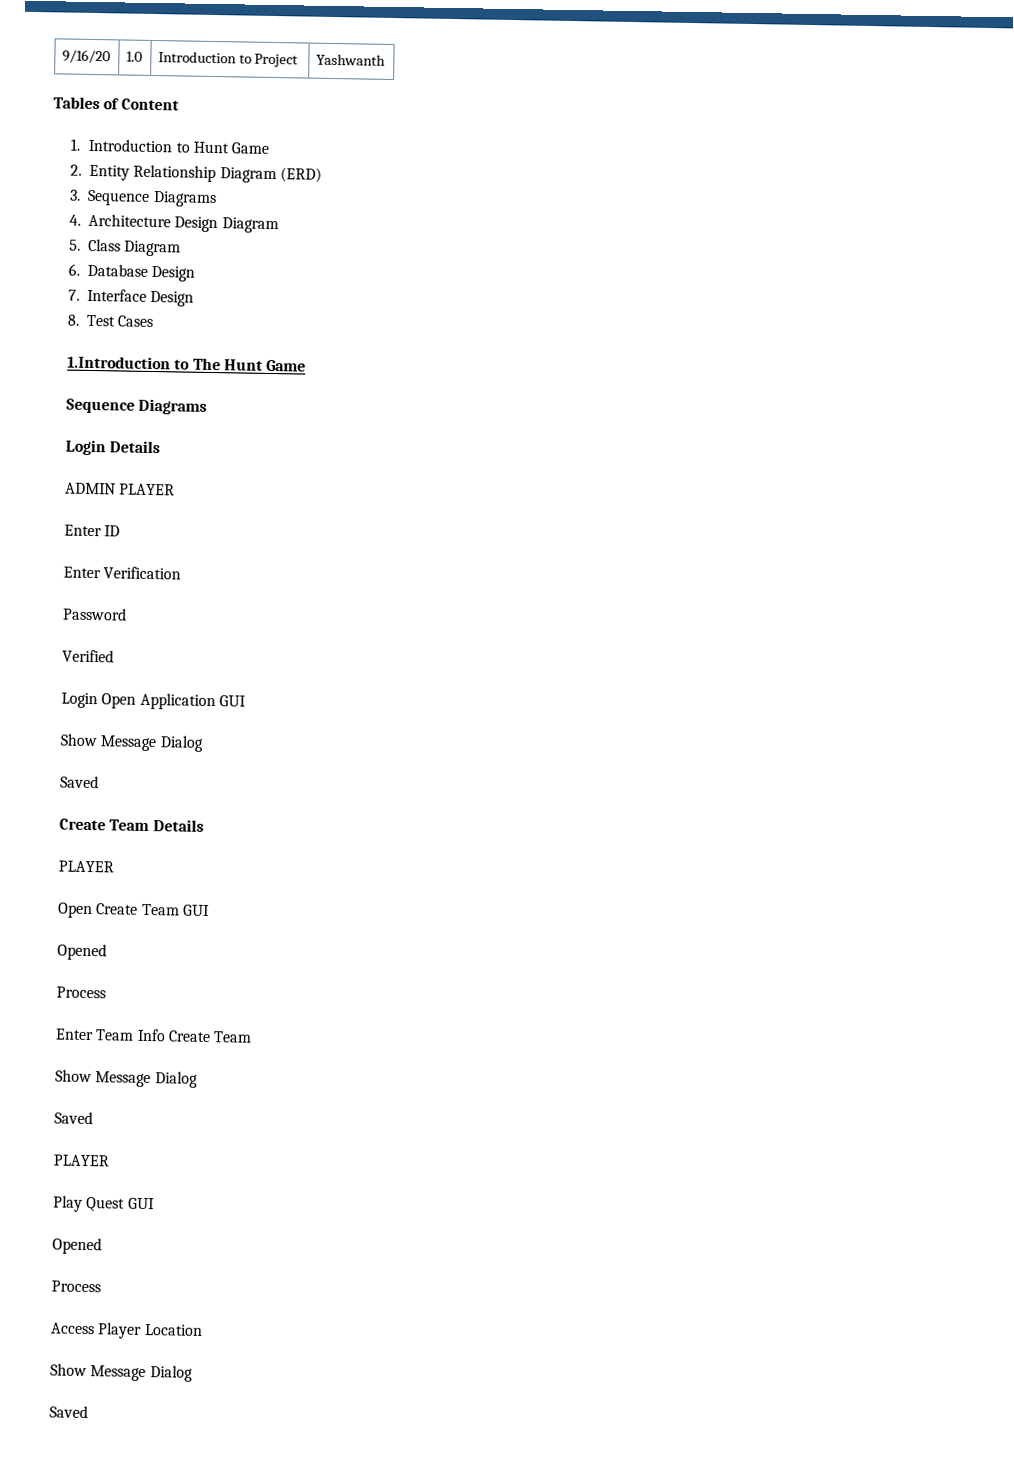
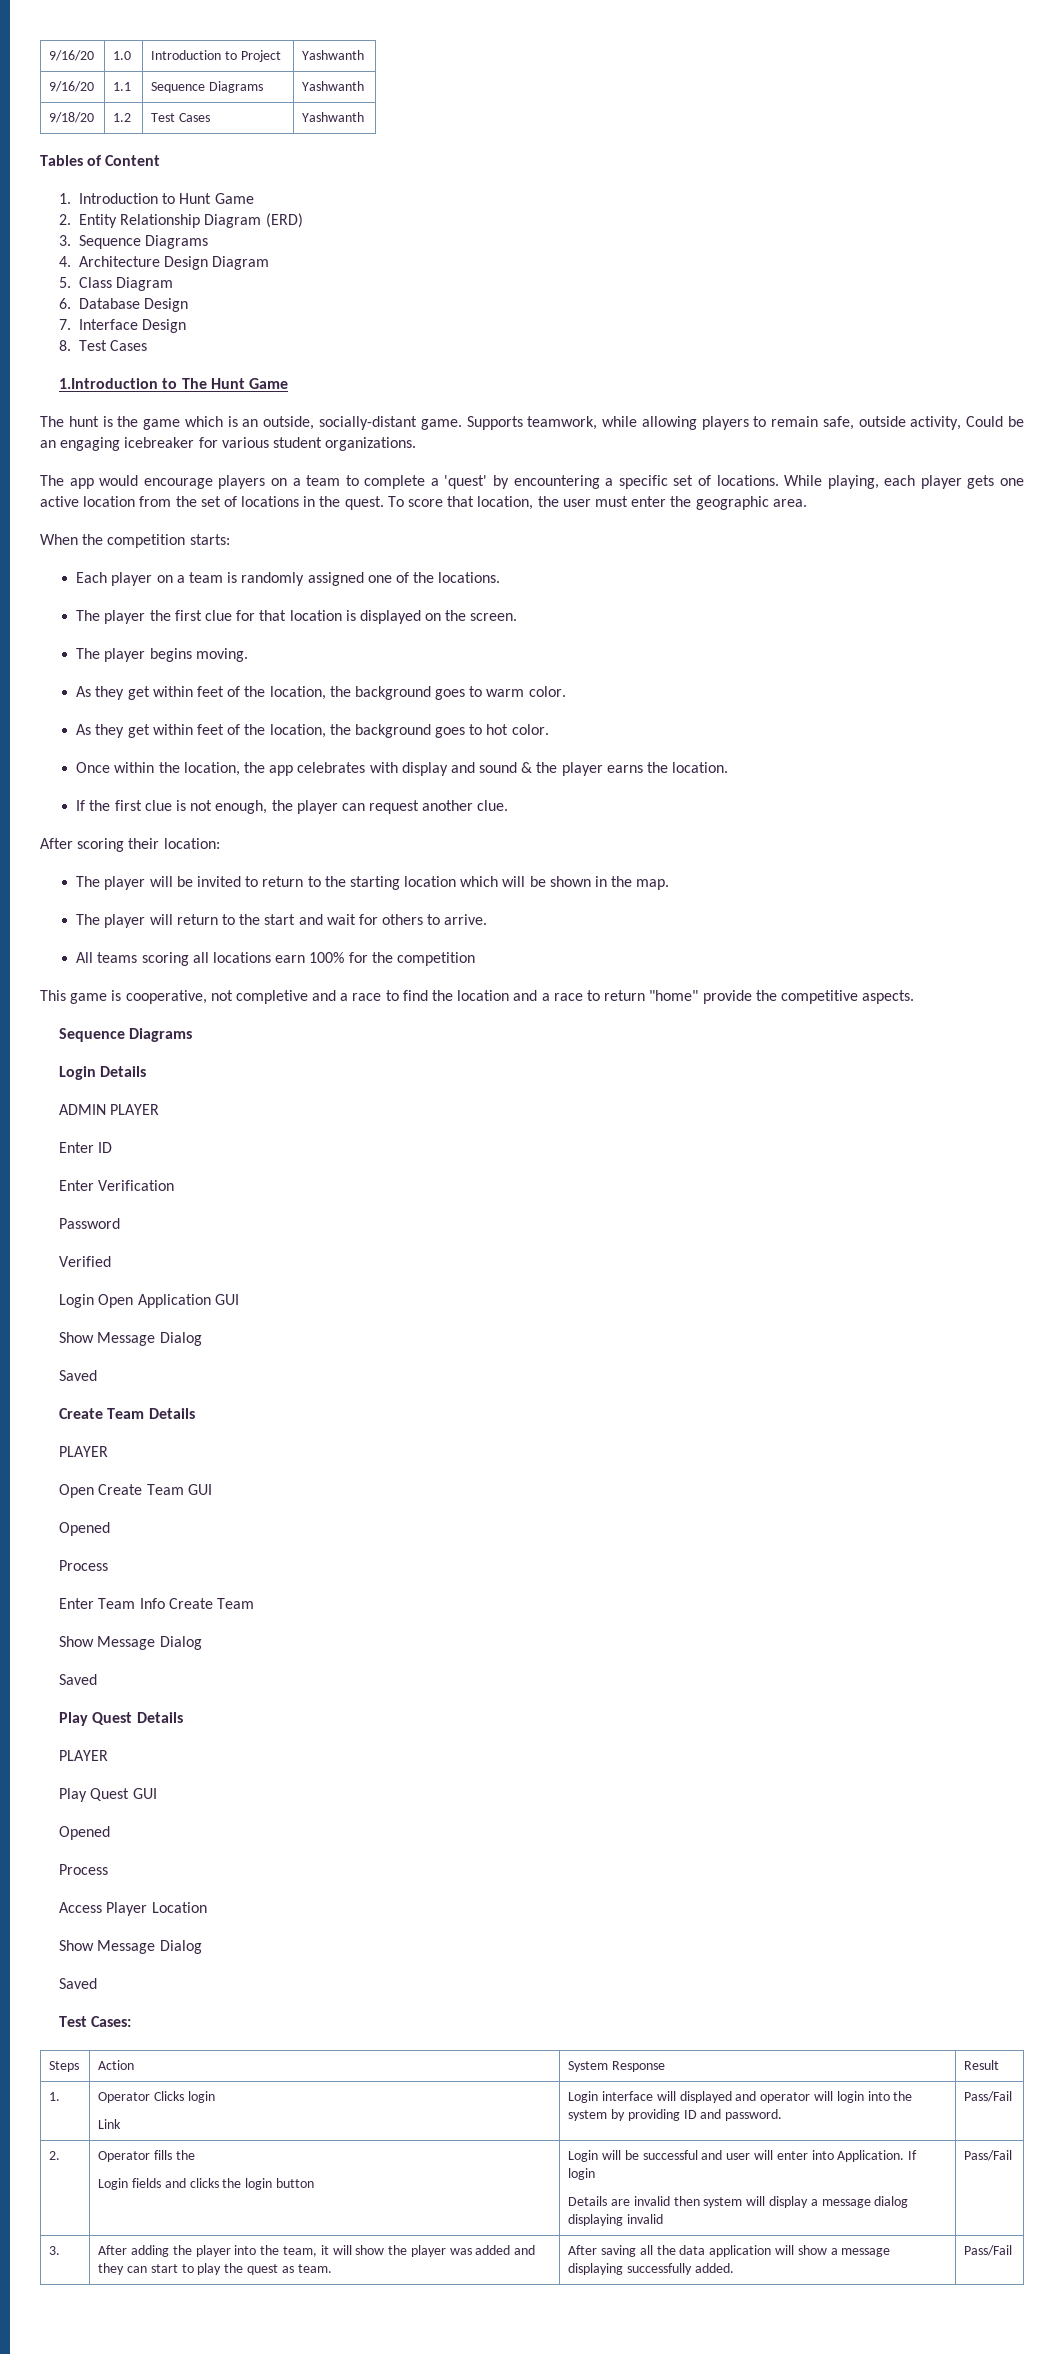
(386, 59) none -> [49,81,95,92] [113,82,132,91] [151,81,264,93] [302,81,365,91] [49,112,95,123] [113,113,132,122] [151,113,211,122] [302,112,365,122] // 9/16/20 | 1.1 | Sequence Diagrams | Yashwanth // 9/18/20 | 1.2 | Test Cases | Yashwanth
(307, 365) none -> [40,416,1024,430] [40,437,417,451] [40,475,1025,489] [40,496,807,510] [40,534,230,548] [76,572,501,586] [76,610,518,624] [76,648,248,662] [76,686,566,700] [76,724,549,738] [76,762,729,776] [76,800,509,814] [40,838,220,852] [76,876,670,890] [76,914,488,928] [76,952,475,966] [40,990,915,1004] // The hunt is the game which is an outside, socially-distant game. Supports teamwork, while allowing players to remain safe, outside activity, Could be an engaging icebreaker for various student organizations. // The app would encourage players on a team to complete a 'quest' by encountering a specific set of locations. While playing, each player gets one active location from the set of locations in the quest. To score that location, the user must enter the geographic area. // When the competition starts: // Each player on a team is randomly assigned one of the locations. // The player the first clue for that location is displayed on the screen. // The player begins moving. // As they get within feet of the location, the background goes to warm color. // As they get within feet of the location, the background goes to hot color. // Once within the location, the app celebrates with display and sound & the player earns the location. // If the first clue is not enough, the player can request another clue. // After scoring their location: // The player will be invited to return to the starting location which will be shown in the map. // The player will return to the start and wait for others to arrive. // All teams scoring all locations earn 100% for the competition // This game is cooperative, not completive and a race to find the location and a race to return "home" provide the competitive aspects.
(94, 1118) none -> [59,1712,183,1726] // Play Quest Details
(89, 1412) none -> [59,2016,132,2027] [49,2061,80,2072] [98,2060,135,2070] [568,2061,666,2072] [964,2060,1000,2070] [49,2092,61,2101] [98,2091,215,2103] [98,2119,122,2129] [568,2091,913,2103] [568,2109,783,2121] [964,2091,1013,2102] [49,2151,61,2160] [98,2150,195,2162] [98,2178,314,2190] [568,2150,918,2162] [568,2168,596,2180] [568,2196,909,2208] [568,2214,664,2226] [964,2150,1013,2161] [49,2246,61,2255] [98,2245,536,2257] [98,2263,332,2275] [568,2245,891,2257] [568,2263,734,2275] [964,2245,1013,2256] // Test Cases: // Steps | Action | System Response | Result // 1. | Operator Clicks login // Link | Login interface will displayed and operator will login into the system by providing ID and password. | Pass/Fail // 2. | Operator fills the // Login fields and clicks the login button | Login will be successful and user will enter into Application. If login // Details are invalid then system will display a message dialog displaying invalid | Pass/Fail // 3. | After adding the player into the team, it will show the player was added and they can start to play the quest as team. | After saving all the data application will show a message displaying successfully added. | Pass/Fail

